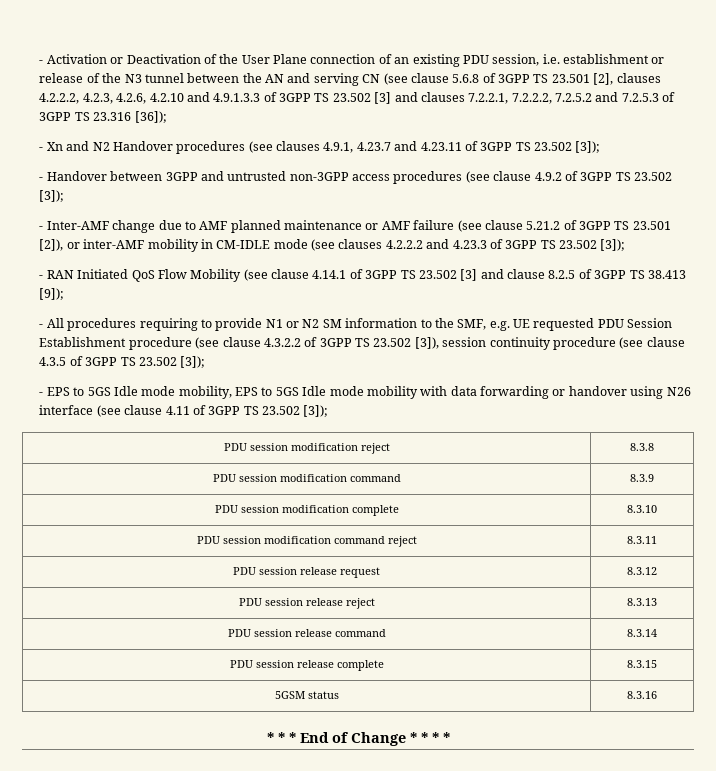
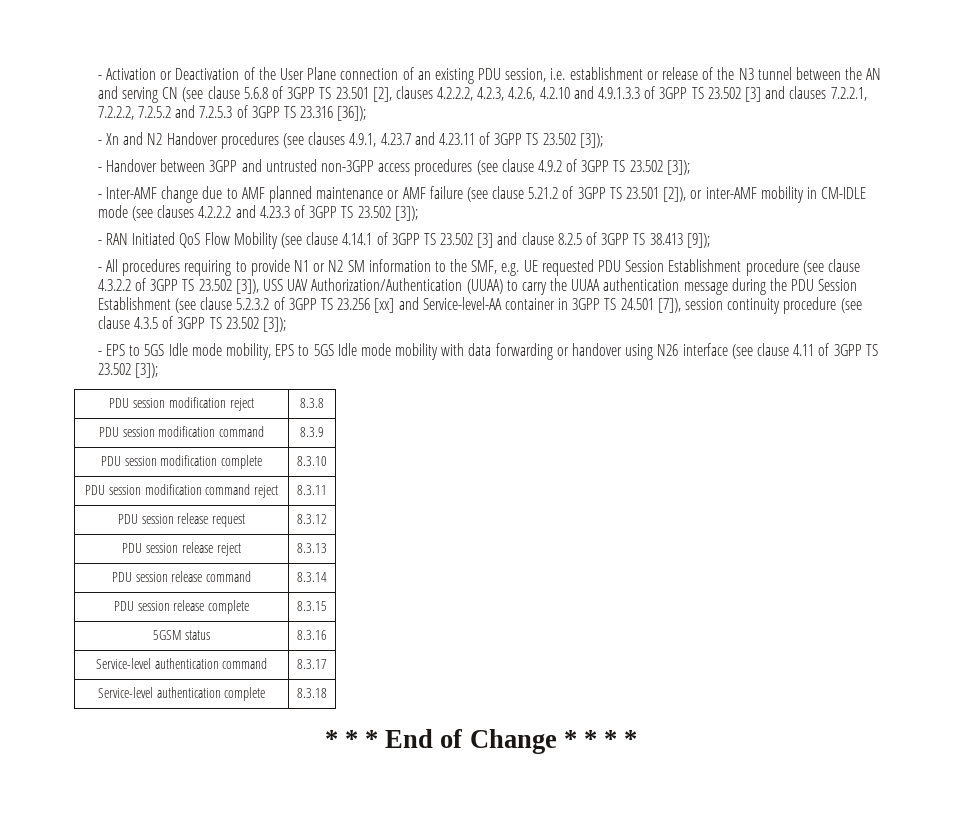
(439, 343) none -> [262,278,858,295] [97,297,681,313] USS UAV Authorization/Authentication (UUAA) to carry the UUAA authentication message during the PDU Session Establishment (see clause 5.2.3.2 of 3GPP TS 23.256 [xx] and Service-level-AA container in 3GPP TS 24.501 [7]),
(657, 695) none -> [95,658,268,669] [297,659,327,669] [97,687,266,701] [297,688,327,698] // Service-level authentication command | 8.3.17 // Service-level authentication complete | 8.3.18

